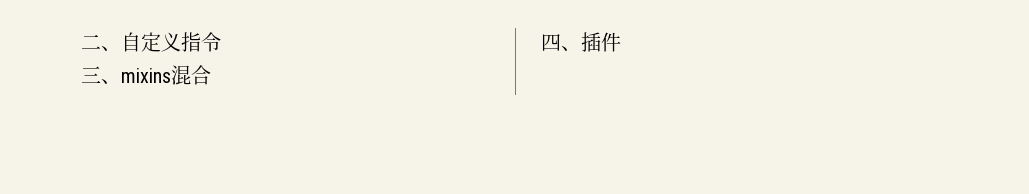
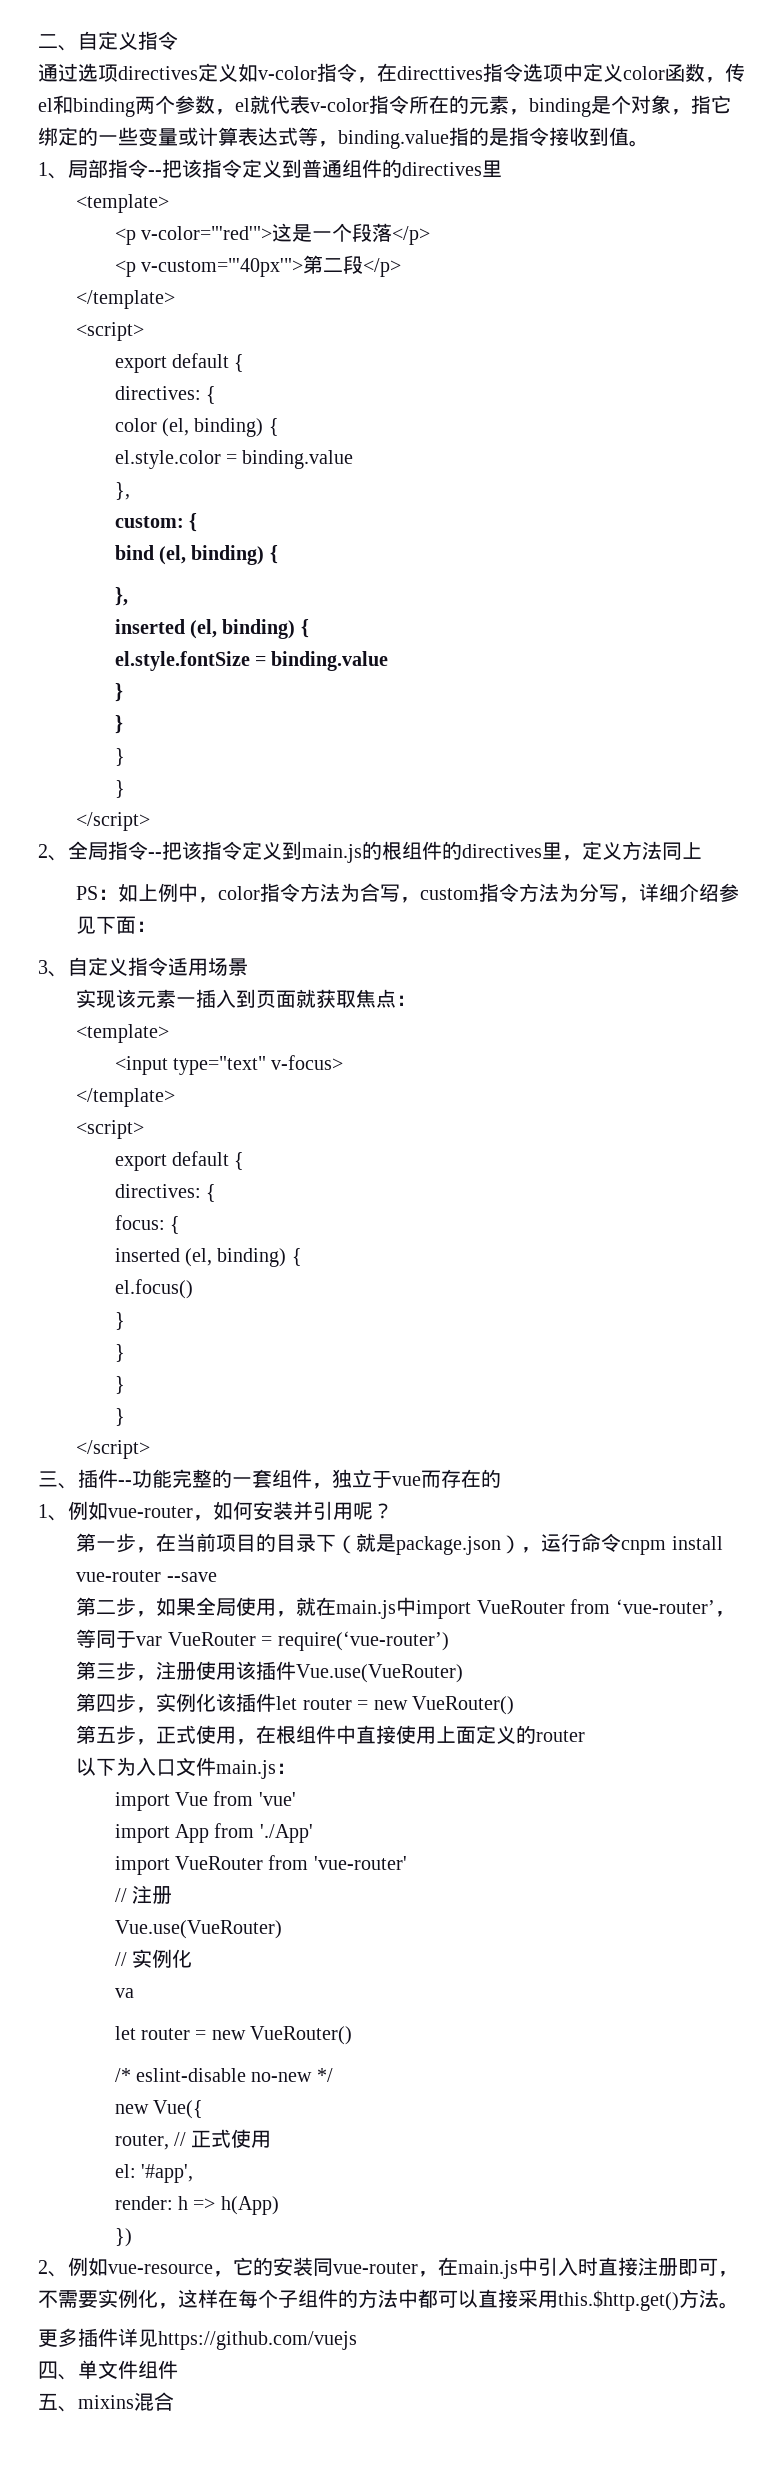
[81,66,101,83] 三 -> [38,63,745,83] [38,95,731,117] [38,127,649,149] [38,159,502,179] [76,194,170,213] [114,223,431,245] [114,255,402,277] [76,290,176,309] [76,322,145,341] [114,353,245,373] [114,386,217,404] [114,418,279,437] [114,450,354,469] [114,482,130,500] [114,513,198,532] [114,545,278,565] [114,587,128,606] [114,619,309,639] [114,651,389,671] [114,683,123,702] [114,715,123,734] [114,748,125,766] [114,780,125,798] [76,812,151,831] [38,841,702,863] [76,883,740,903] [76,916,157,934] [38,957,248,977] [76,989,417,1009] [76,1024,170,1043] [114,1055,344,1075] [76,1088,176,1107] [76,1120,145,1139] [114,1151,245,1171] [114,1184,217,1202] [114,1215,181,1234] [114,1248,302,1267] [114,1279,193,1299] [114,1312,125,1330] [114,1344,125,1362] [114,1376,125,1394] [114,1408,125,1426] [76,1440,151,1459] [38,1469,501,1489] [38,1501,393,1521] [76,1533,723,1555] [76,1570,217,1582] [76,1597,735,1619] [76,1629,449,1651] [76,1661,464,1683] [76,1693,514,1715] [76,1725,586,1745] [76,1757,297,1779] [114,1791,296,1811] [114,1823,313,1843] [114,1855,407,1875] [114,1885,173,1904] [114,1920,282,1939] [114,1949,193,1968] [114,1988,134,1998] [114,2026,353,2045] [114,2068,333,2082] [114,2100,204,2119] [114,2129,272,2150] [114,2164,194,2183] [114,2196,279,2215] [114,2228,132,2247] [38,2257,738,2279] [38,2289,739,2311] [38,2328,357,2350] [38,2360,178,2380] [38,2393,58,2410] 通过选项directives定义如v-color指令，在directtives指令选项中定义color函数，传el和binding两个参数，el就代表v-color指令所在的元素，binding是个对象，指它绑定的一些变量或计算表达式等，binding.value指的是指令接收到值。 // 1、局部指令--把该指令定义到普通组件的directives里 // <template> // <p v-color="'red'">这是一个段落</p> // <p v-custom="'40px'">第二段</p> // </template> // <script> // export default { // directives: { // color (el, binding) { // el.style.color = binding.value // }, // custom: { // bind (el, binding) { // }, // inserted (el, binding) { // el.style.fontSize = binding.value // } // } // } // } // </script> // 2、全局指令--把该指令定义到main.js的根组件的directives里，定义方法同上 // PS：如上例中，color指令方法为合写，custom指令方法为分写，详细介绍参见下面： // 3、自定义指令适用场景 // 实现该元素一插入到页面就获取焦点： // <template> // <input type="text" v-focus> // </template> // <script> // export default { // directives: { // focus: { // inserted (el, binding) { // el.focus() // } // } // } // } // </script> // 三、插件--功能完整的一套组件，独立于vue而存在的 // 1、例如vue-router，如何安装并引用呢？ // 第一步，在当前项目的目录下（就是package.json），运行命令cnpm install vue-router --save // 第二步，如果全局使用，就在main.js中import VueRouter from ‘vue-router’，等同于var VueRouter = require(‘vue-router’) // 第三步，注册使用该插件Vue.use(VueRouter) // 第四步，实例化该插件let router = new VueRouter() // 第五步，正式使用，在根组件中直接使用上面定义的router // 以下为入口文件main.js： // import Vue from 'vue' // import App from './App' // import VueRouter from 'vue-router' // // 注册 // Vue.use(VueRouter) // // 实例化 // va // let router = new VueRouter() // /* eslint-disable no-new */ // new Vue({ // router, // 正式使用 // el: '#app', // render: h => h(App) // }) // 2、例如vue-resource，它的安装同vue-router，在main.js中引入时直接注册即可，不需要实例化，这样在每个子组件的方法中都可以直接采用this.$http.get()方法。 // 更多插件详见https://github.com/vuejs // 四、单文件组件 // 五
[541,32,621,52] // 四、插件 -> (174, 2401) none

